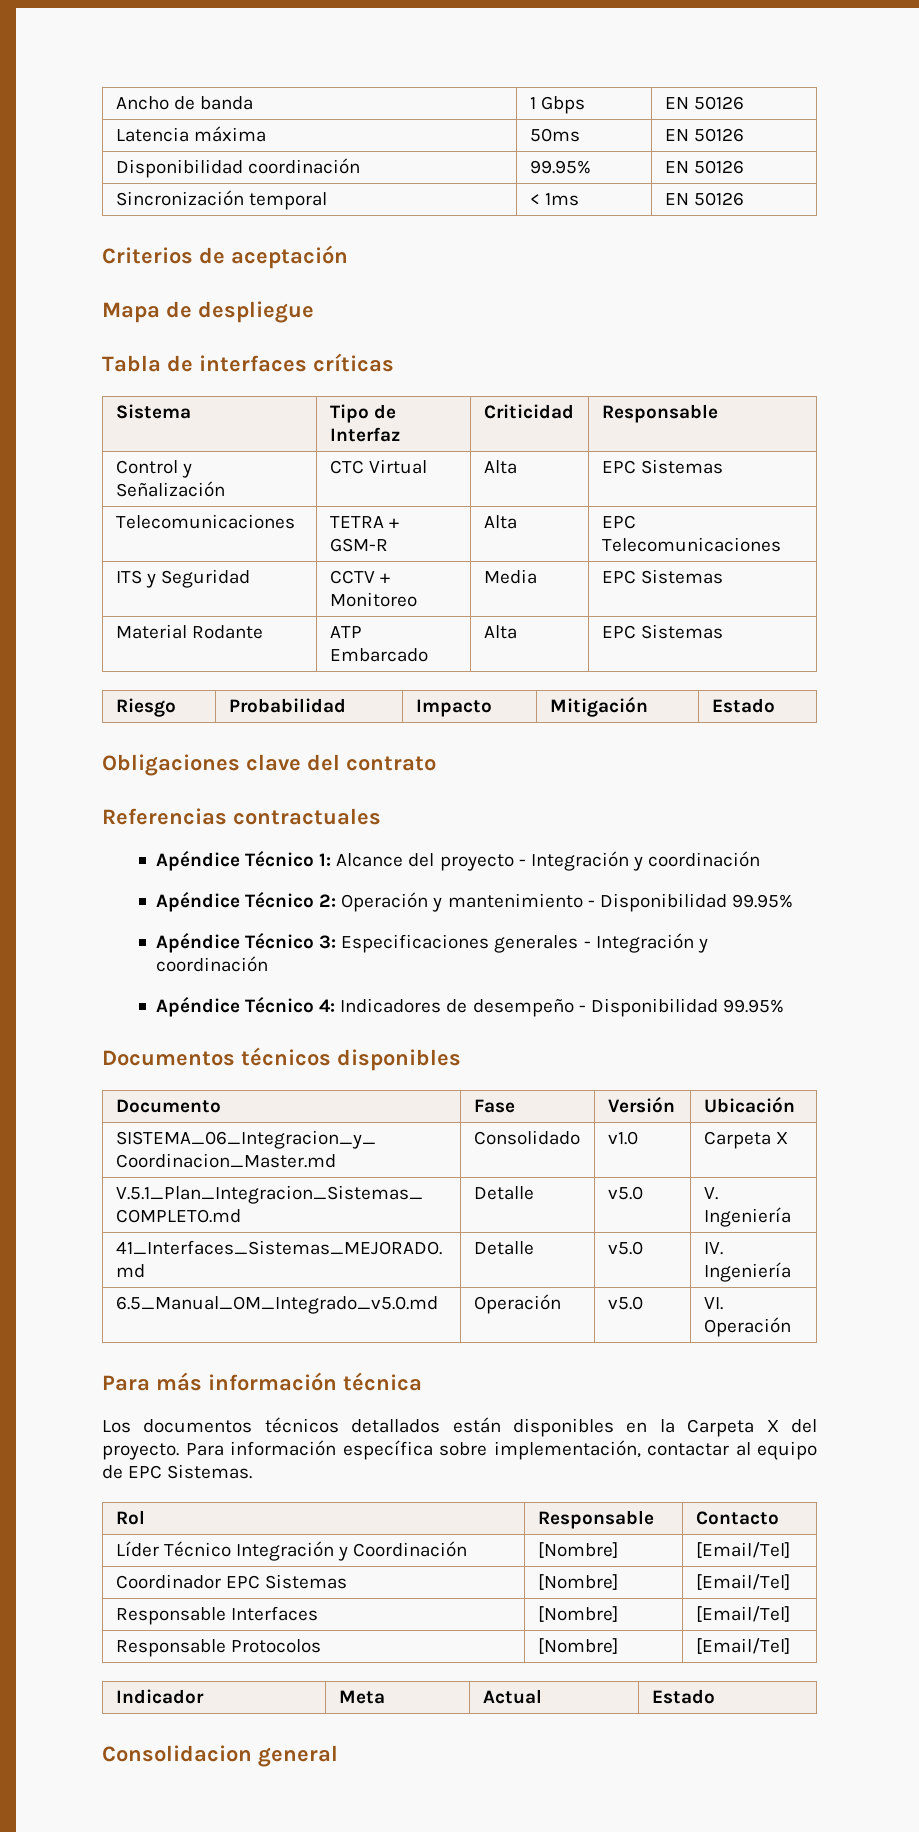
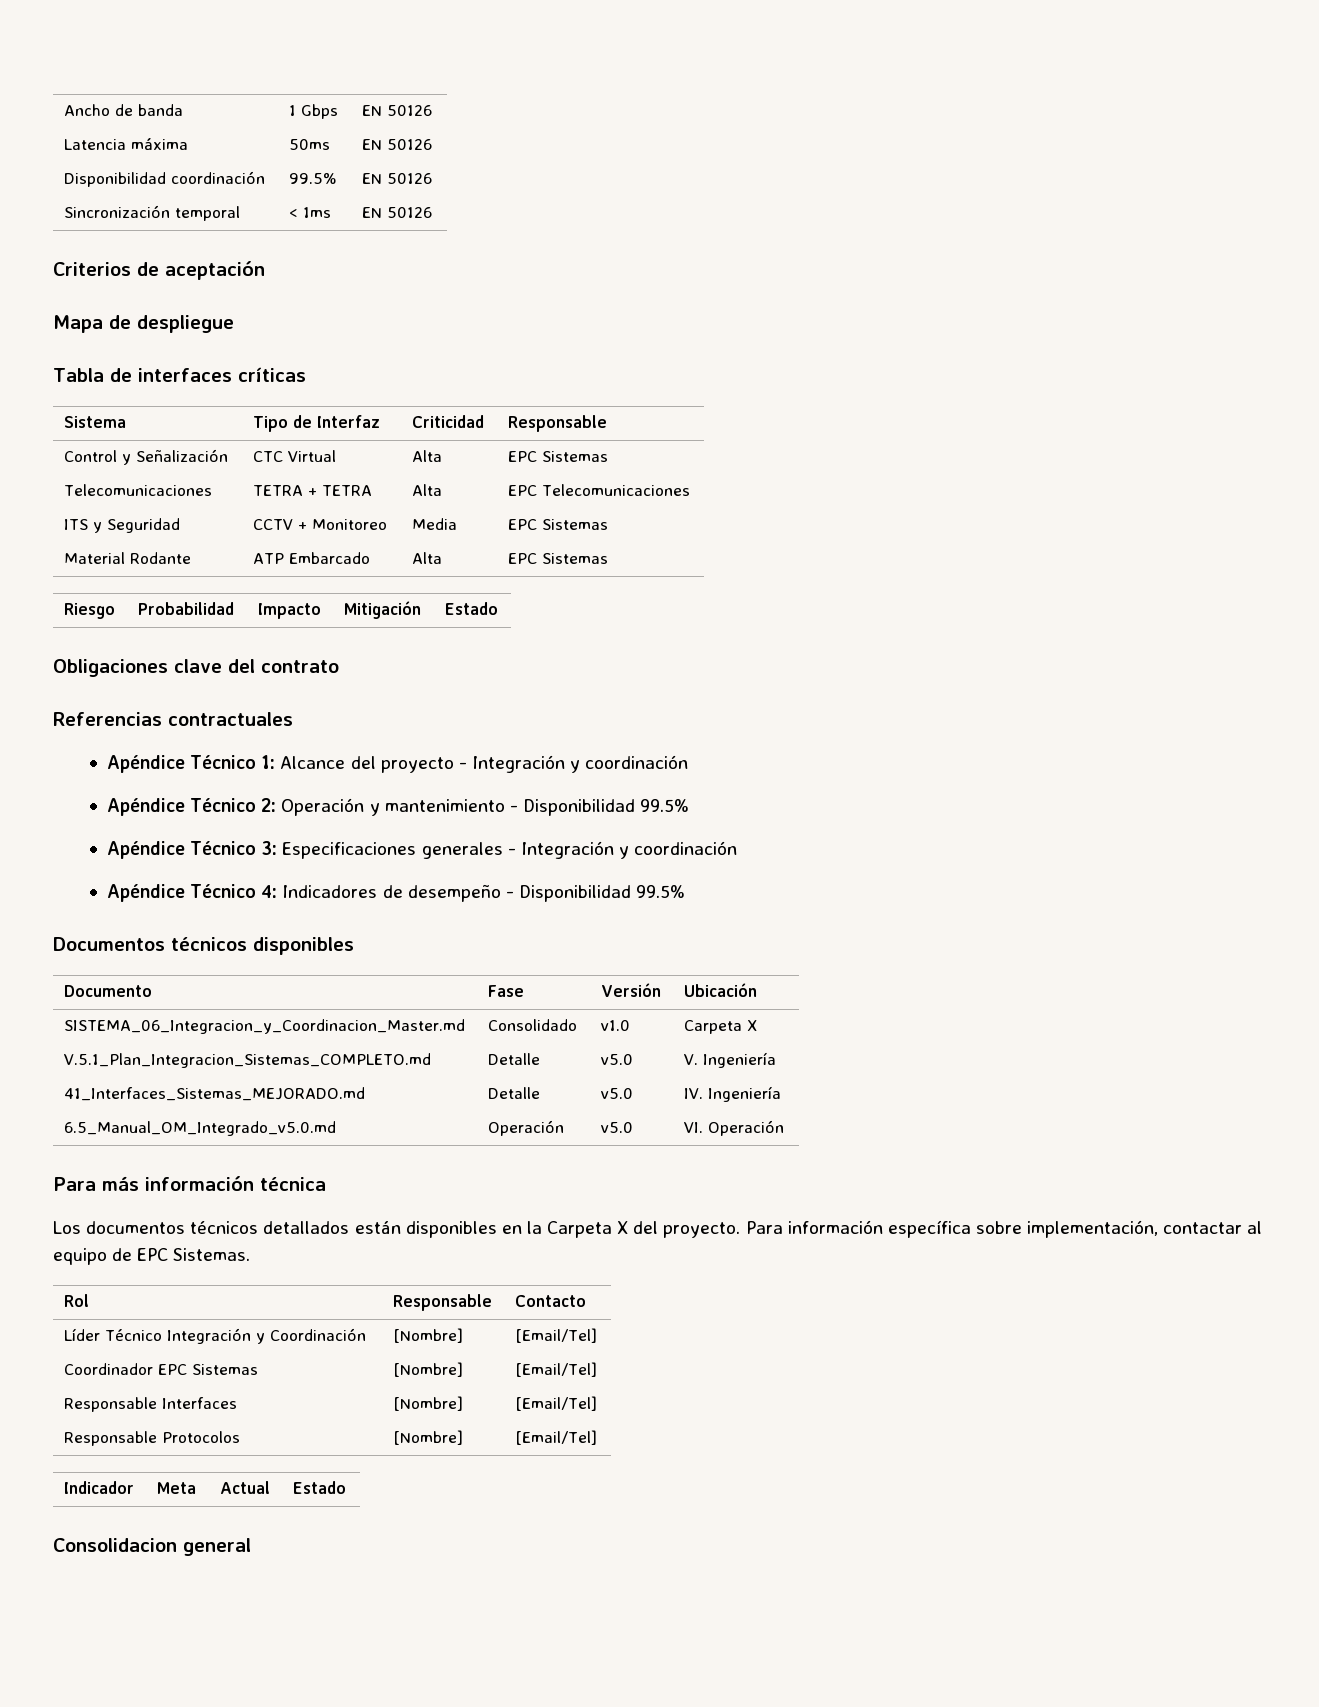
[529,160,591,174] 99.95% -> [289,173,338,184] 99.5%
[329,538,388,552] GSM-R -> [322,485,373,496] TETRA
[732,894,794,908] 99.95% -> [640,799,690,812] 99.5%
[723,999,785,1013] 99.95% -> [636,885,686,898] 99.5%

